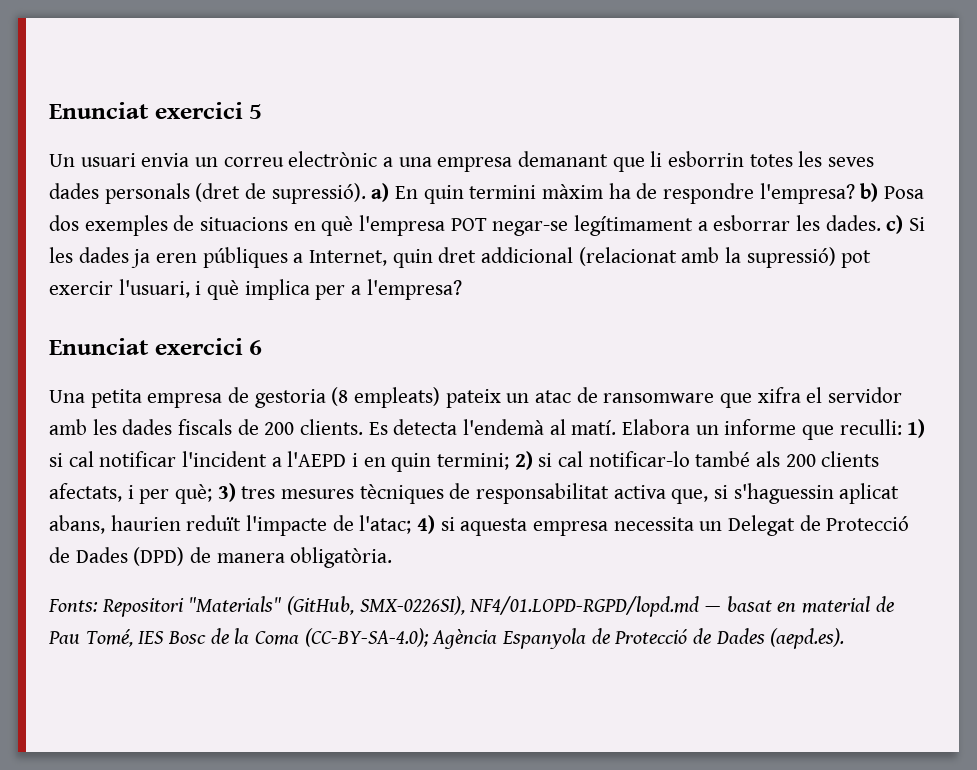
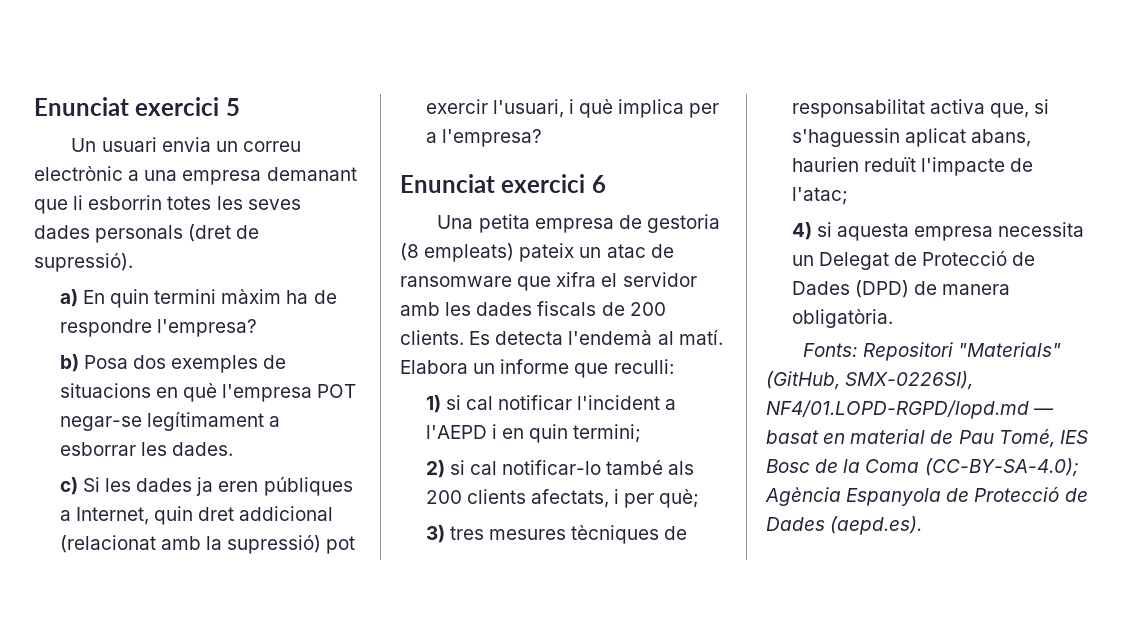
(366, 193) none -> (133, 262) //
(855, 193) none -> (257, 328) //
(881, 223) none -> (234, 449) //
(902, 427) none -> (674, 366) //
(510, 461) none -> (642, 433) //
(213, 494) none -> (700, 498) //
(412, 524) none -> (848, 196) //

